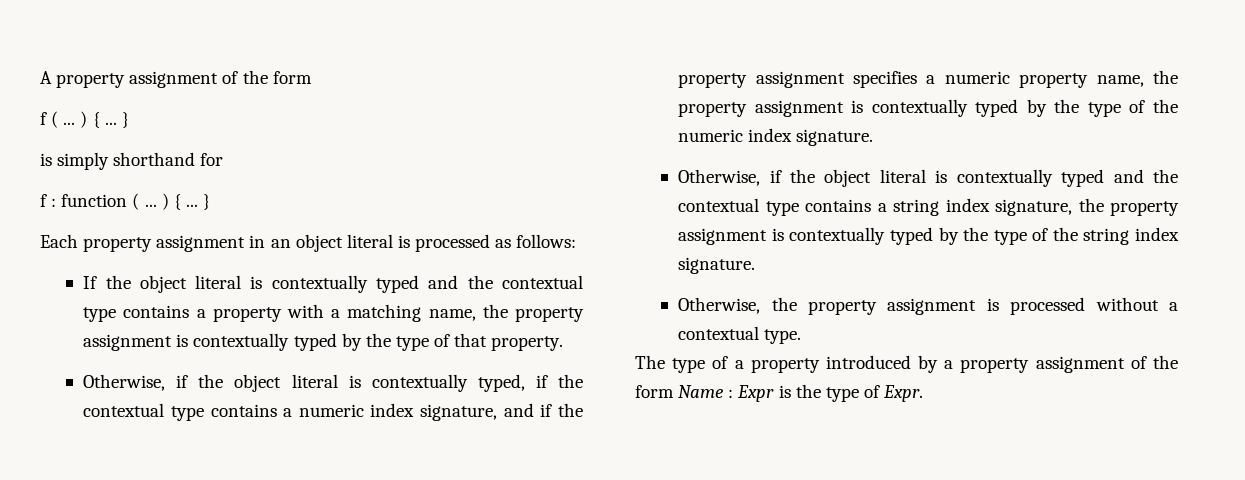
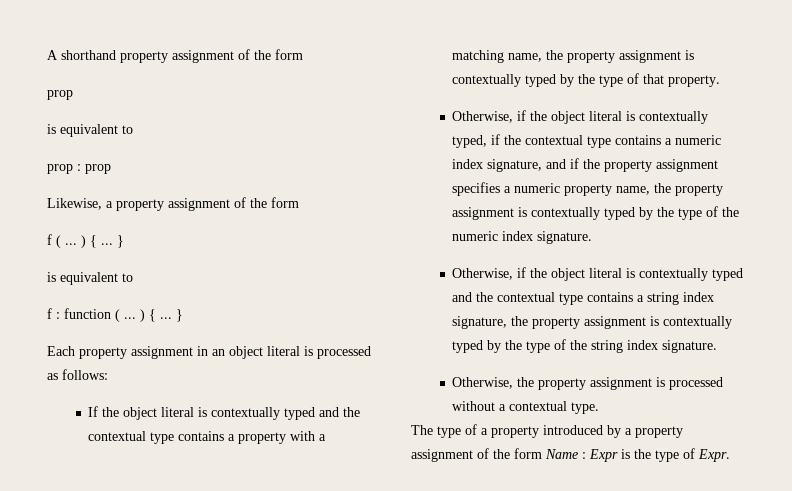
(52, 77) none -> [61,49,303,63] [47,90,73,100] [47,124,133,137] [47,164,111,174] [47,198,113,210] shorthand property assignment of the form // prop // is equivalent to // prop : prop // Likewise, a
[57,152,224,170] simply shorthand for -> [60,272,133,285] equivalent to

